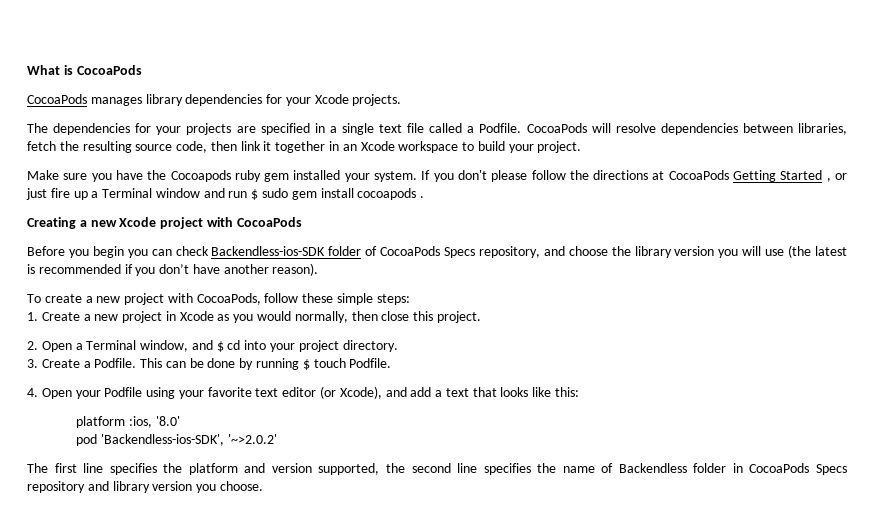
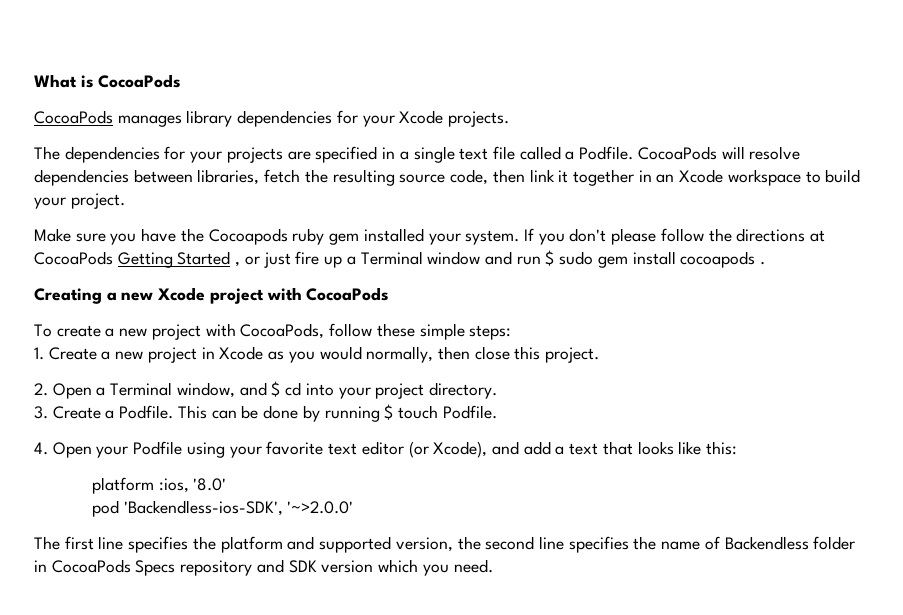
[27,245,848,258] [27,263,319,276] // Before you begin you can check Backendless-ios-SDK folder of CocoaPods Specs repository, and choose the library version you will use (the latest is recommended if you don’t have another reason). -> (390, 294) none
[227,434,277,444] '~>2.0.2' -> [287,501,354,514] '~>2.0.0'
[271,463,380,475] version supported, -> [319,536,453,553] supported version,
[112,481,263,493] library version you choose. -> [288,559,493,576] SDK version which you need.

